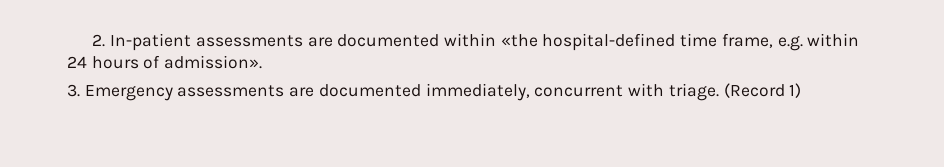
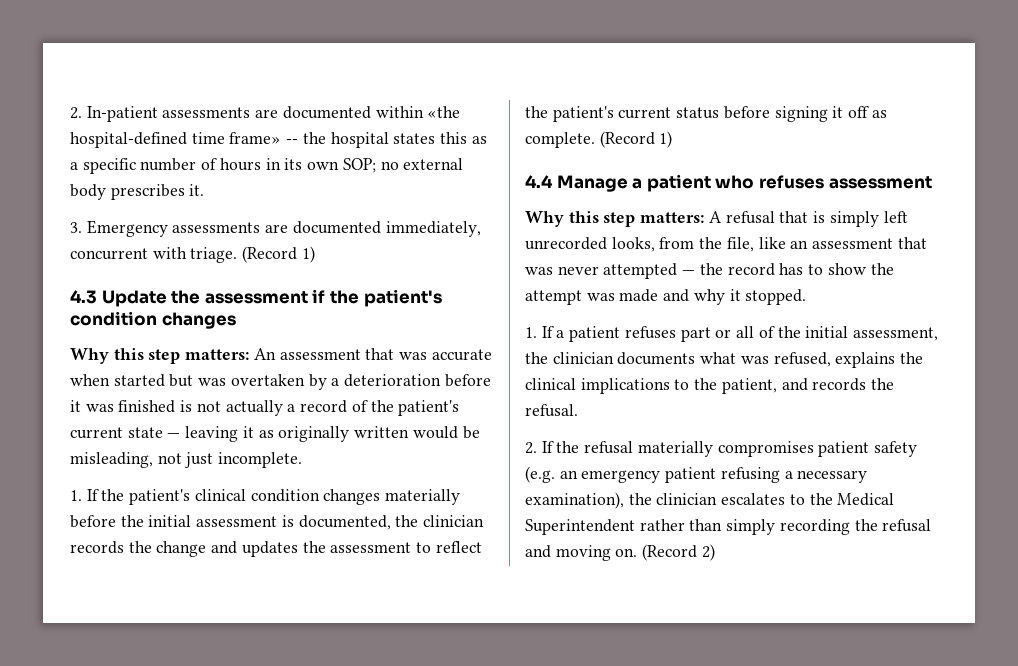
[721,33,860,51] [67,55,263,69] frame, e.g. within 24 hours of admission». -> [229,132,487,148] [70,158,464,174] [70,184,205,200] frame» -- the hospital states this as a specific number of hours in its own SOP; no external body prescribes it.
(802, 90) none -> [70,289,442,307] [70,311,236,329] [70,348,492,364] [70,374,491,390] [70,400,460,416] [70,426,480,442] [70,452,303,468] [70,489,461,505] [70,515,485,530] [70,541,482,557] [525,106,887,122] [525,131,673,148] [525,174,932,192] [525,211,908,227] [525,237,927,252] [525,263,894,279] [525,289,807,305] [525,326,938,342] [525,352,924,368] [525,378,895,394] [525,404,578,417] [525,441,918,457] [525,466,868,483] [525,492,895,509] [525,519,932,535] [525,544,715,561] // 4.3 Update the assessment if the patient's condition changes // Why this step matters: An assessment that was accurate when started but was overtaken by a deterioration before it was finished is not actually a record of the patient's current state — leaving it as originally written would be misleading, not just incomplete. // 1. If the patient's clinical condition changes materially before the initial assessment is documented, the clinician records the change and updates the assessment to reflect the patient's current status before signing it off as complete. (Record 1) // 4.4 Manage a patient who refuses assessment // Why this step matters: A refusal that is simply left unrecorded looks, from the file, like an assessment that was never attempted — the record has to show the attempt was made and why it stopped. // 1. If a patient refuses part or all of the initial assessment, the clinician documents what was refused, explains the clinical implications to the patient, and records the refusal. // 2. If the refusal materially compromises patient safety (e.g. an emergency patient refusing a necessary examination), the clinician escalates to the Medical Superintendent rather than simply recording the refusal and moving on. (Record 2)

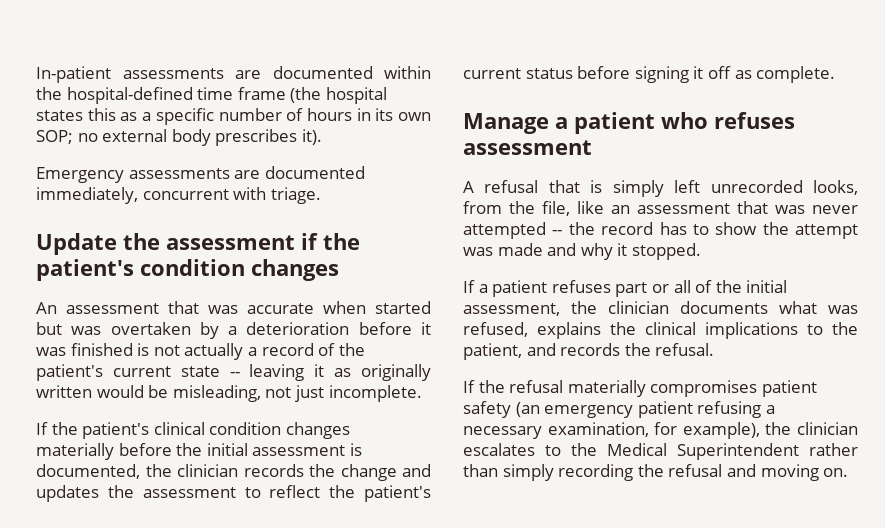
[70,107,82,119] 2. -> (36, 74) none
[427,106,461,118] «the -> [36,87,62,100] the
[229,132,326,144] frame» -- the -> [237,87,322,103] frame (the
[189,184,205,196] [70,222,82,233] it. // 3. -> [301,129,322,145] it). //
[242,246,315,263] [70,290,97,304] (Record 1) // 4.3 -> (321, 195) //
[70,348,250,364] Why this step matters: -> (339, 270) none
[167,433,181,438] — -> [229,372,240,377] --
[70,490,82,501] 1. -> (422, 393) none
[599,131,673,148] [525,175,553,188] (Record 1) // 4.4 -> (836, 74) //
[525,211,705,227] Why this step matters: -> (592, 147) none
[682,270,696,275] — -> [552,230,563,235] --
[525,327,537,338] 1. -> (701, 251) none
[525,442,537,454] 2. -> (715, 349) none
[525,466,578,483] (e.g. an -> [515,402,540,417] (an
[525,492,624,509] examination), -> [547,422,760,439] examination, for example),
[642,544,715,561] (Record 2) -> (849, 472) none

